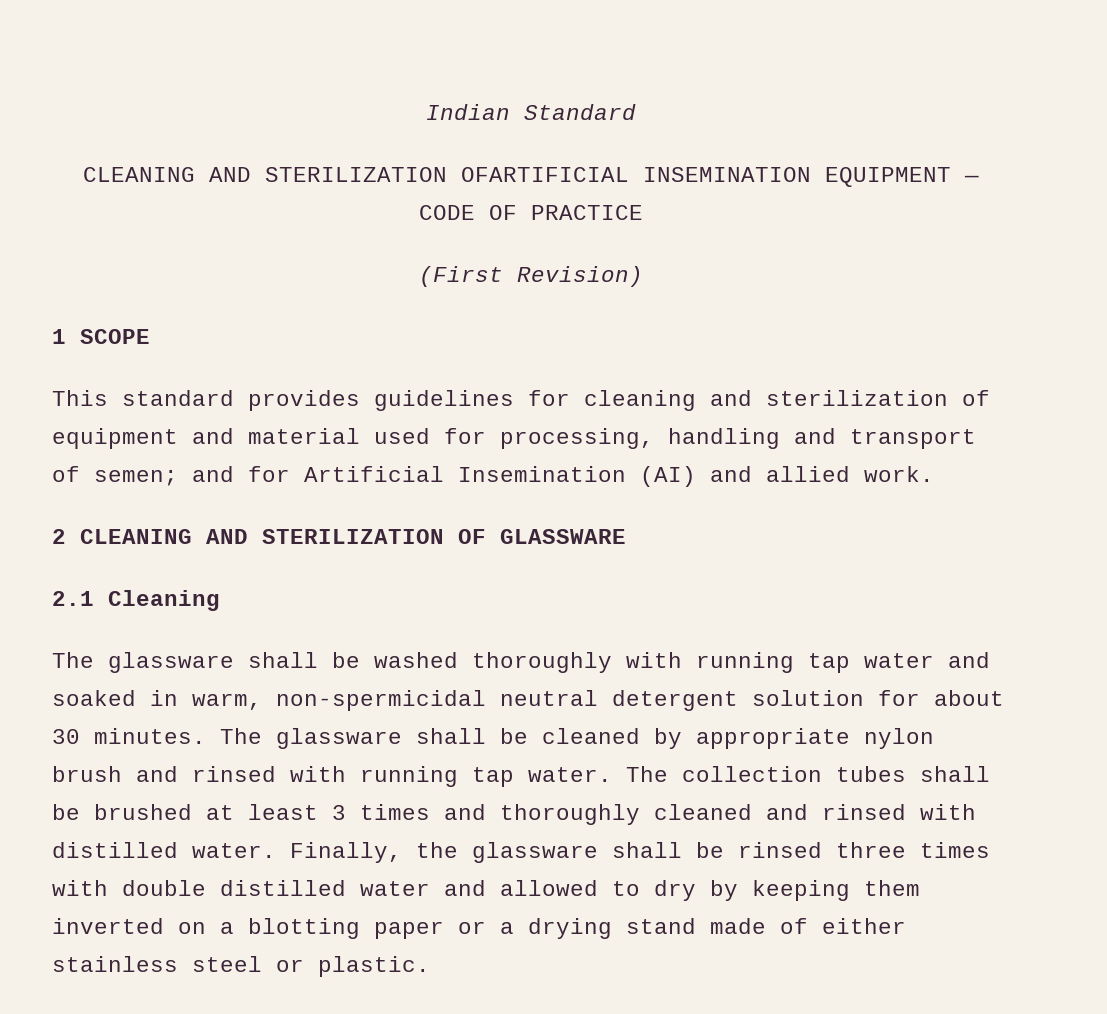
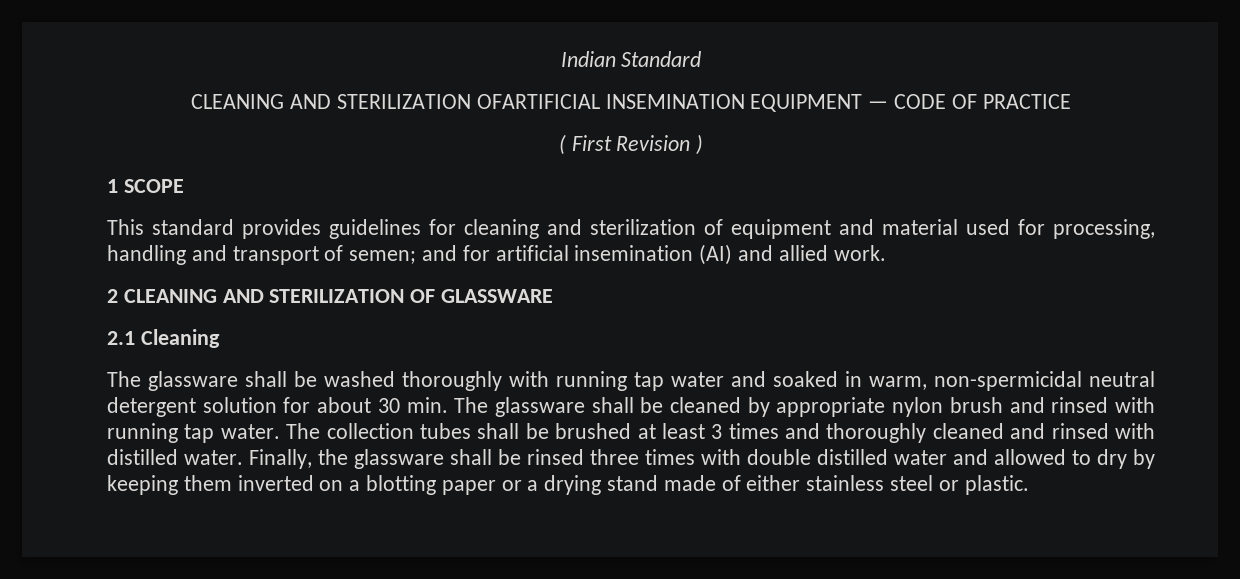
[419,266,643,287] (First Revision) -> [558,134,704,155] ( First Revision )
[304,466,626,482] Artificial Insemination -> [495,245,694,261] artificial insemination
[94,728,206,744] minutes. -> [406,397,448,413] min.

